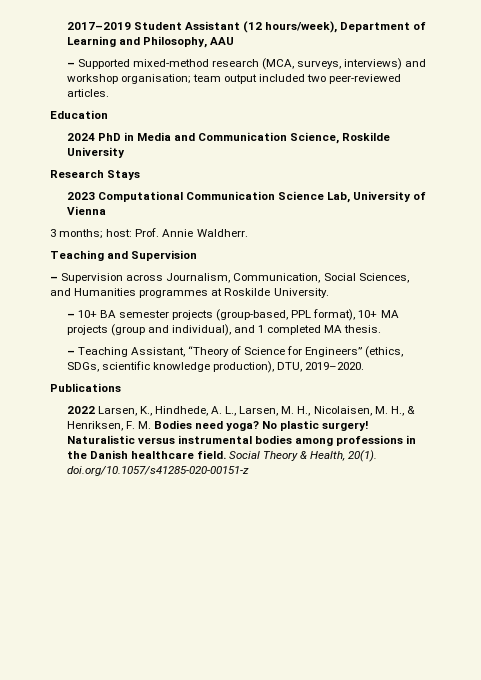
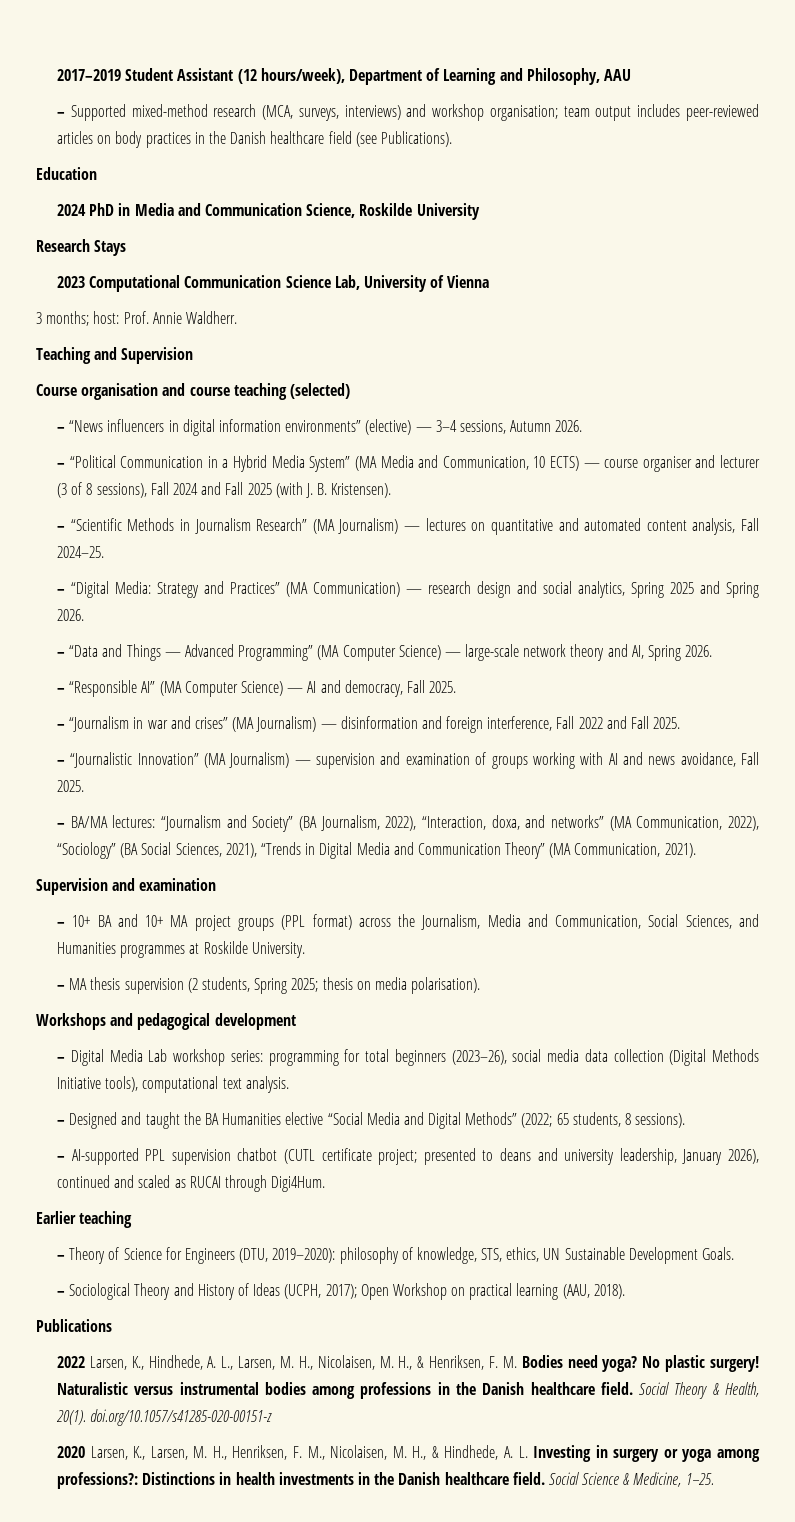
[258,74,402,84] [66,89,109,97] included two peer-reviewed articles. -> [637,104,760,121] [57,131,452,148] includes peer-reviewed articles on body practices in the Danish healthcare field (see Publications).
[50,273,231,283] – Supervision across Journalism, -> [36,383,350,400] [57,419,583,436] [57,455,760,472] [57,482,392,498] [57,518,759,535] [57,546,105,558] [57,581,759,598] [57,609,85,621] [57,644,713,661] [57,680,457,697] [57,716,681,733] [57,752,759,769] [57,780,85,792] [57,815,760,832] [57,842,696,859] [36,878,217,895] [57,914,548,931] Course organisation and course teaching (selected) // – “News influencers in digital information environments” (elective) — 3–4 sessions, Autumn 2026. // – “Political Communication in a Hybrid Media System” (MA Media and Communication, 10 ECTS) — course organiser and lecturer (3 of 8 sessions), Fall 2024 and Fall 2025 (with J. B. Kristensen). // – “Scientific Methods in Journalism Research” (MA Journalism) — lectures on quantitative and automated content analysis, Fall 2024–25. // – “Digital Media: Strategy and Practices” (MA Communication) — research design and social analytics, Spring 2025 and Spring 2026. // – “Data and Things — Advanced Programming” (MA Computer Science) — large-scale network theory and AI, Spring 2026. // – “Responsible AI” (MA Computer Science) — AI and democracy, Fall 2025. // – “Journalism in war and crises” (MA Journalism) — disinformation and foreign interference, Fall 2022 and Fall 2025. // – “Journalistic Innovation” (MA Journalism) — supervision and examination of groups working with AI and news avoidance, Fall 2025. // – BA/MA lectures: “Journalism and Society” (BA Journalism, 2022), “Interaction, doxa, and networks” (MA Communication, 2022), “Sociology” (BA Social Sciences, 2021), “Trends in Digital Media and Communication Theory” (MA Communication, 2021). // Supervision and examination // – 10+ BA and 10+ MA project groups (PPL format) across the Journalism, Media and
[77,309,399,321] [66,324,382,336] [66,346,404,358] [66,361,365,373] 10+ BA semester projects (group-based, PPL format), 10+ MA projects (group and individual), and 1 completed MA thesis. // – Teaching Assistant, “Theory of Science for Engineers” (ethics, SDGs, scientific knowledge production), DTU, 2019–2020. -> [69,977,481,994] [36,1013,296,1030] [57,1049,759,1066] [57,1076,289,1093] [57,1112,686,1129] [57,1148,759,1165] [57,1175,326,1192] [36,1211,133,1228] [57,1247,734,1264] [57,1283,625,1300] MA thesis supervision (2 students, Spring 2025; thesis on media polarisation). // Workshops and pedagogical development // – Digital Media Lab workshop series: programming for total beginners (2023–26), social media data collection (Digital Methods Initiative tools), computational text analysis. // – Designed and taught the BA Humanities elective “Social Media and Digital Methods” (2022; 65 students, 8 sessions). // – AI-supported PPL supervision chatbot (CUTL certificate project; presented to deans and university leadership, January 2026), continued and scaled as RUCAI through Digi4Hum. // Earlier teaching // – Theory of Science for Engineers (DTU, 2019–2020): philosophy of knowledge, STS, ethics, UN Sustainable Development Goals. // – Sociological Theory and History of Ideas (UCPH, 2017); Open Workshop on practical learning (AAU, 2018).
(249, 471) none -> [57,1445,760,1462] [57,1472,714,1489] // 2020 Larsen, K., Larsen, M. H., Henriksen, F. M., Nicolaisen, M. H., & Hindhede, A. L. Investing in surgery or yoga among professions?: Distinctions in health investments in the Danish healthcare field. Social Science & Medicine, 1–25.

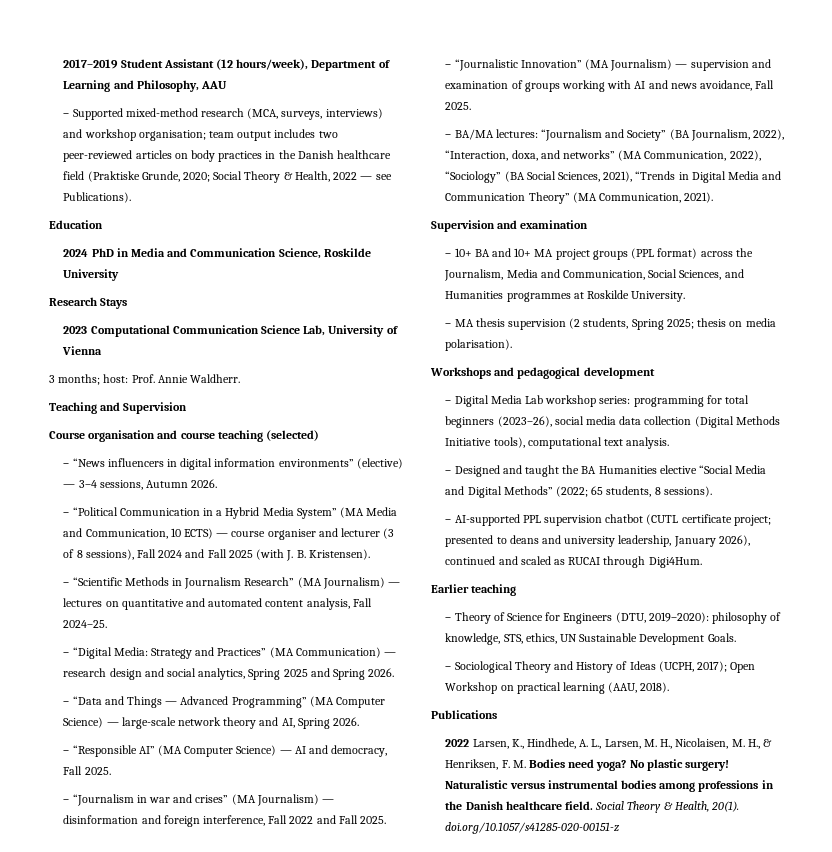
(681, 110) none -> [318,131,338,138] two
[355,132,377,147] (see -> [87,171,392,183] (Praktiske Grunde, 2020; Social Theory & Health, 2022 — see
[57,1445,760,1462] [57,1472,714,1489] // 2020 Larsen, K., Larsen, M. H., Henriksen, F. M., Nicolaisen, M. H., & Hindhede, A. L. Investing in surgery or yoga among professions?: Distinctions in health investments in the Danish healthcare field. Social Science & Medicine, 1–25. -> (621, 828) none

